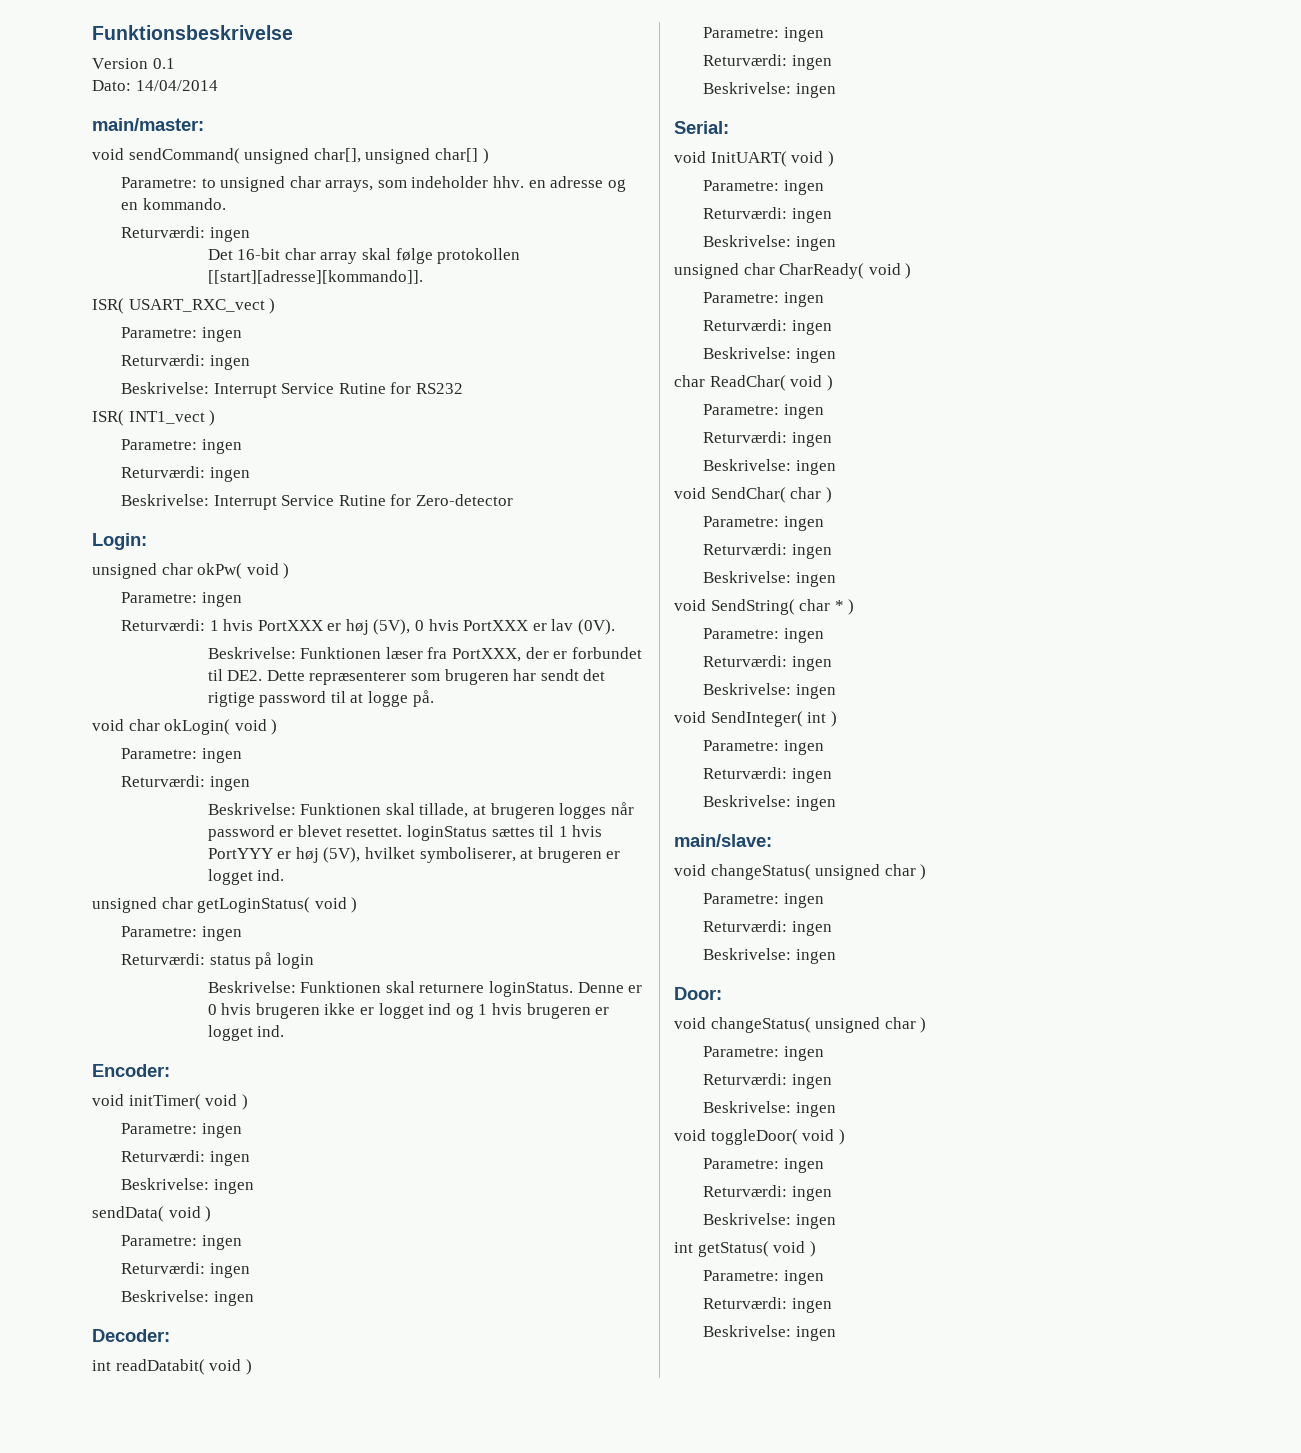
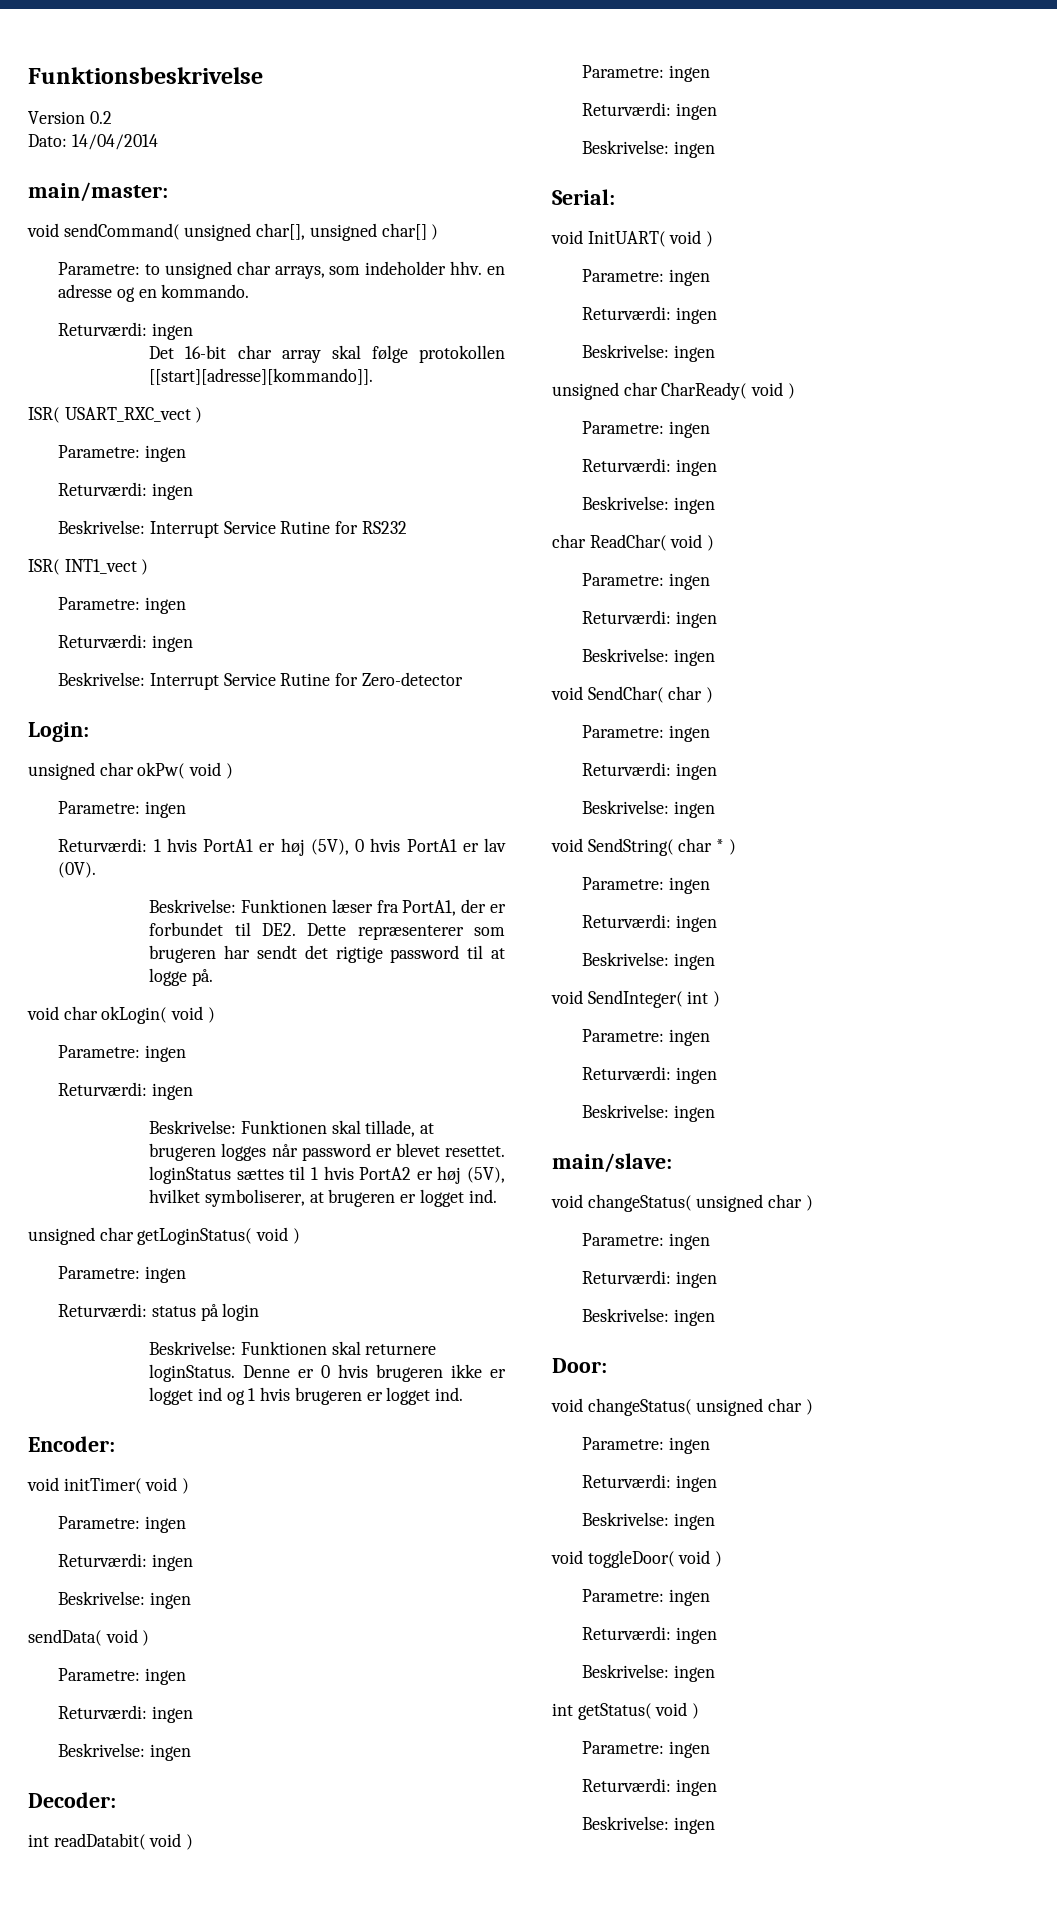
[152,58,175,69] 0.1 -> [89,111,112,124] 0.2
[257,620,323,631] PortXXX -> [203,839,254,852] PortA1
[463,620,529,631] PortXXX -> [406,839,457,852] PortA1
[452,648,522,662] PortXXX, -> [402,900,457,916] PortA1,
[207,848,273,859] PortYYY -> [359,1167,412,1180] PortA2

